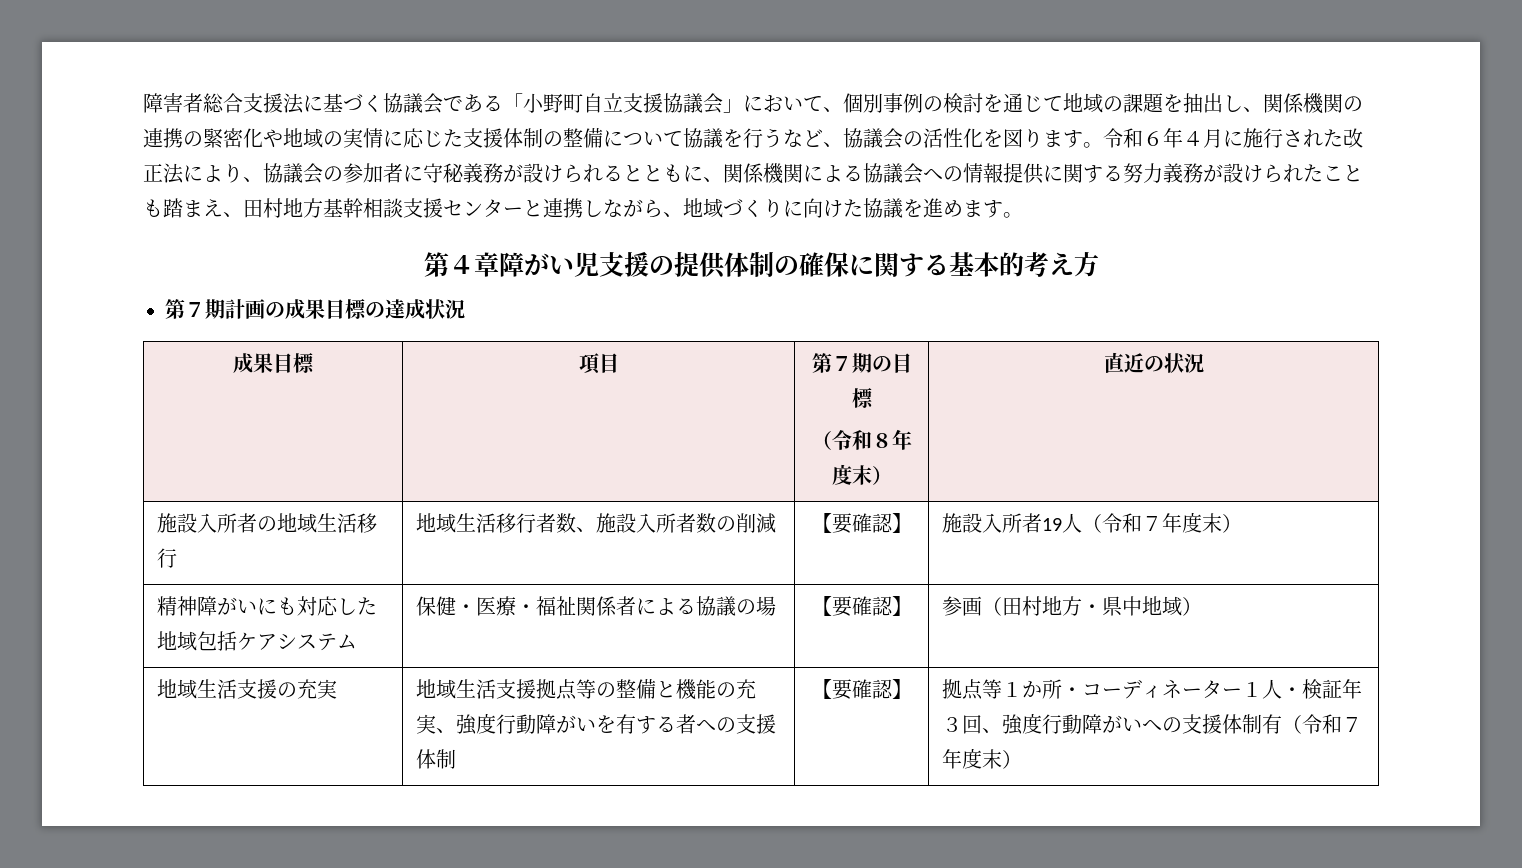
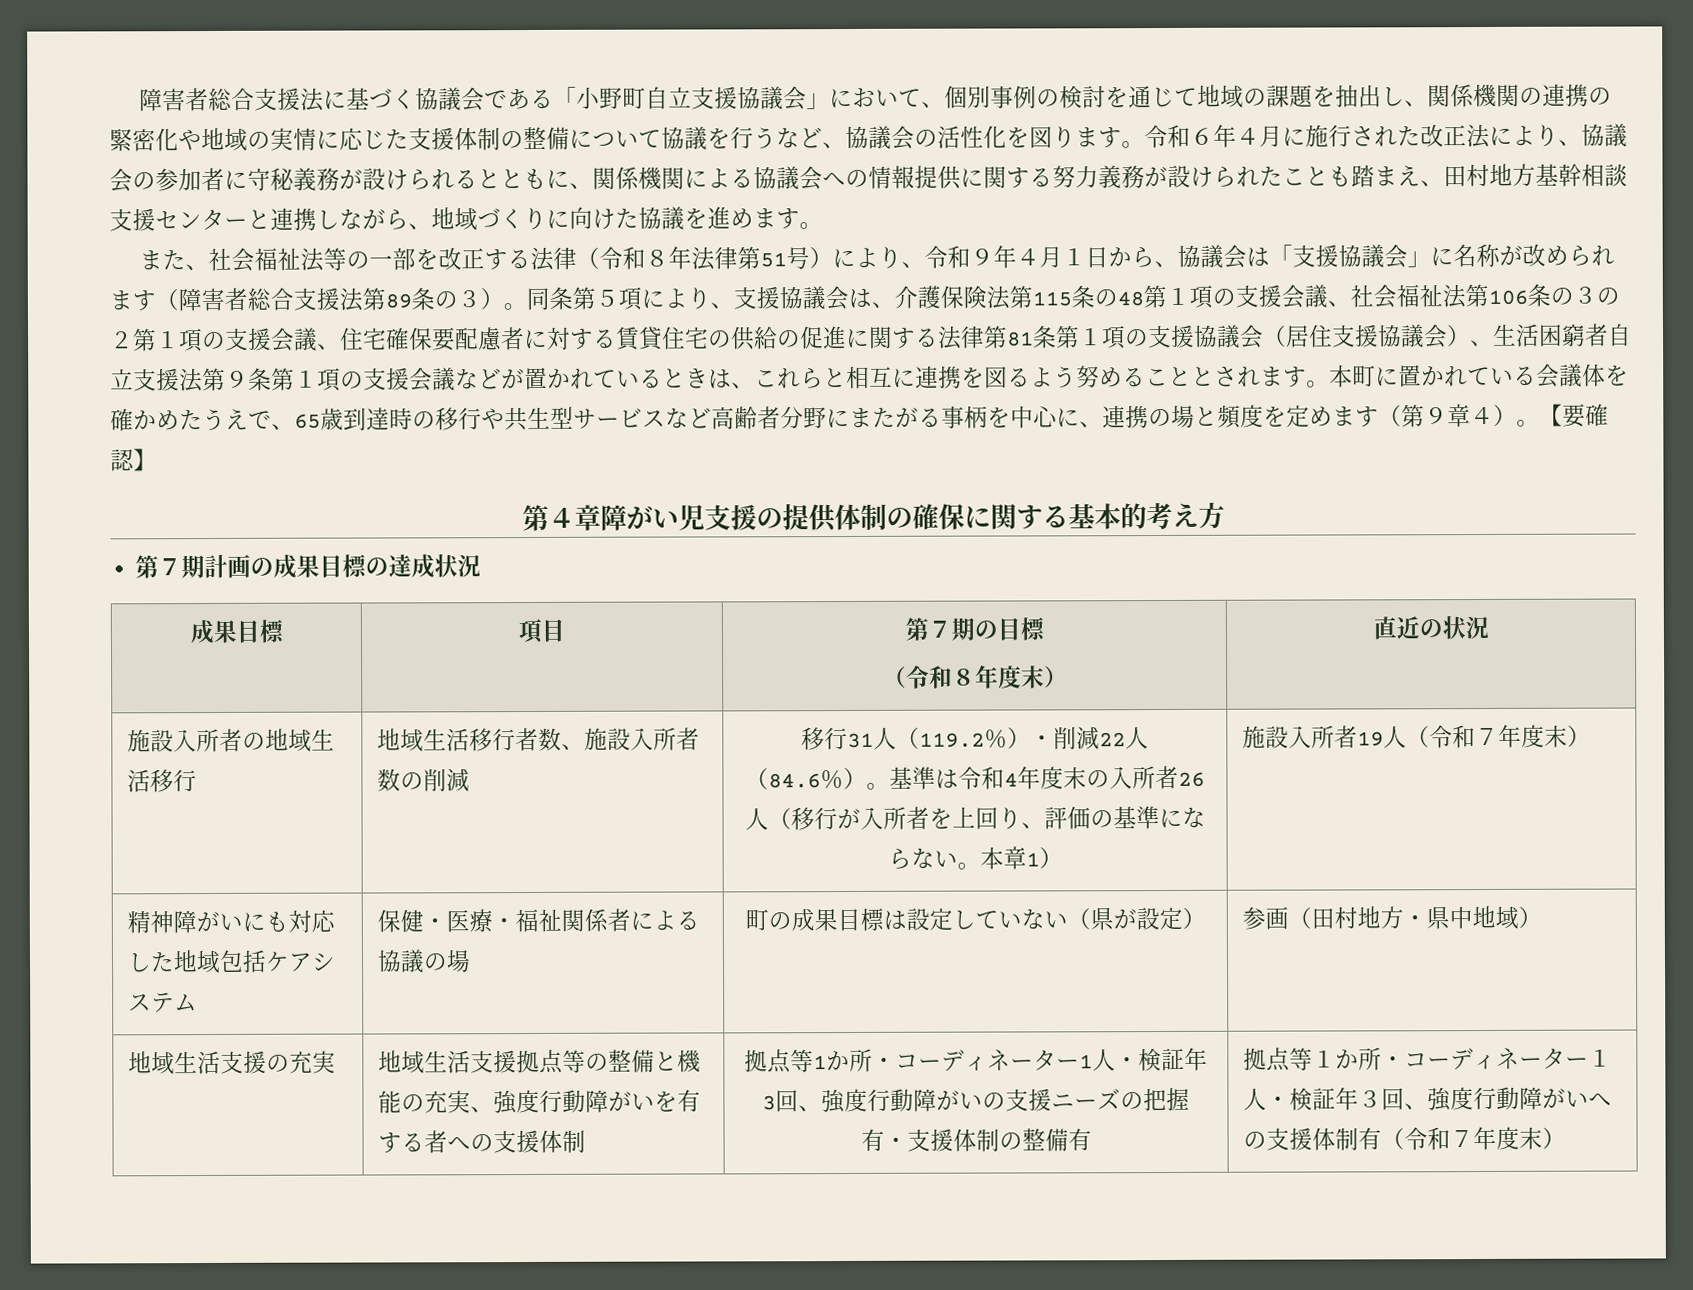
(1023, 215) none -> [139,243,1616,272] [109,283,1620,312] [110,323,1632,353] [110,363,1629,393] [110,403,1609,432] [110,448,157,472] // また、社会福祉法等の一部を改正する法律（令和８年法律第51号）により、令和９年４月１日から、協議会は「支援協議会」に名称が改められます（障害者総合支援法第89条の３）。同条第５項により、支援協議会は、介護保険法第115条の48第１項の支援会議、社会福祉法第106条の３の２第１項の支援会議、住宅確保要配慮者に対する賃貸住宅の供給の促進に関する法律第81条第１項の支援協議会（居住支援協議会）、生活困窮者自立支援法第９条第１項の支援会議などが置かれているときは、これらと相互に連携を図るよう努めることとされます。本町に置かれている会議体を確かめたうえで、65歳到達時の移行や共生型サービスなど高齢者分野にまたがる事柄を中心に、連携の場と頻度を定めます（第９章４）。【要確認】
[811,513,912,534] 【要確認】 -> [801,726,1149,751] [745,765,1205,790] [744,806,1206,831] [887,846,1063,870] 移行31人（119.2％）・削減22人（84.6％）。基準は令和4年度末の入所者26人（移行が入所者を上回り、評価の基準にならない。本章1）
[811,596,912,617] 【要確認】 -> [744,906,1206,932] 町の成果目標は設定していない（県が設定）
[811,679,912,700] 【要確認】 -> [744,1047,1208,1074] [762,1087,1190,1114] [860,1128,1092,1152] 拠点等1か所・コーディネーター1人・検証年3回、強度行動障がいの支援ニーズの把握有・支援体制の整備有

